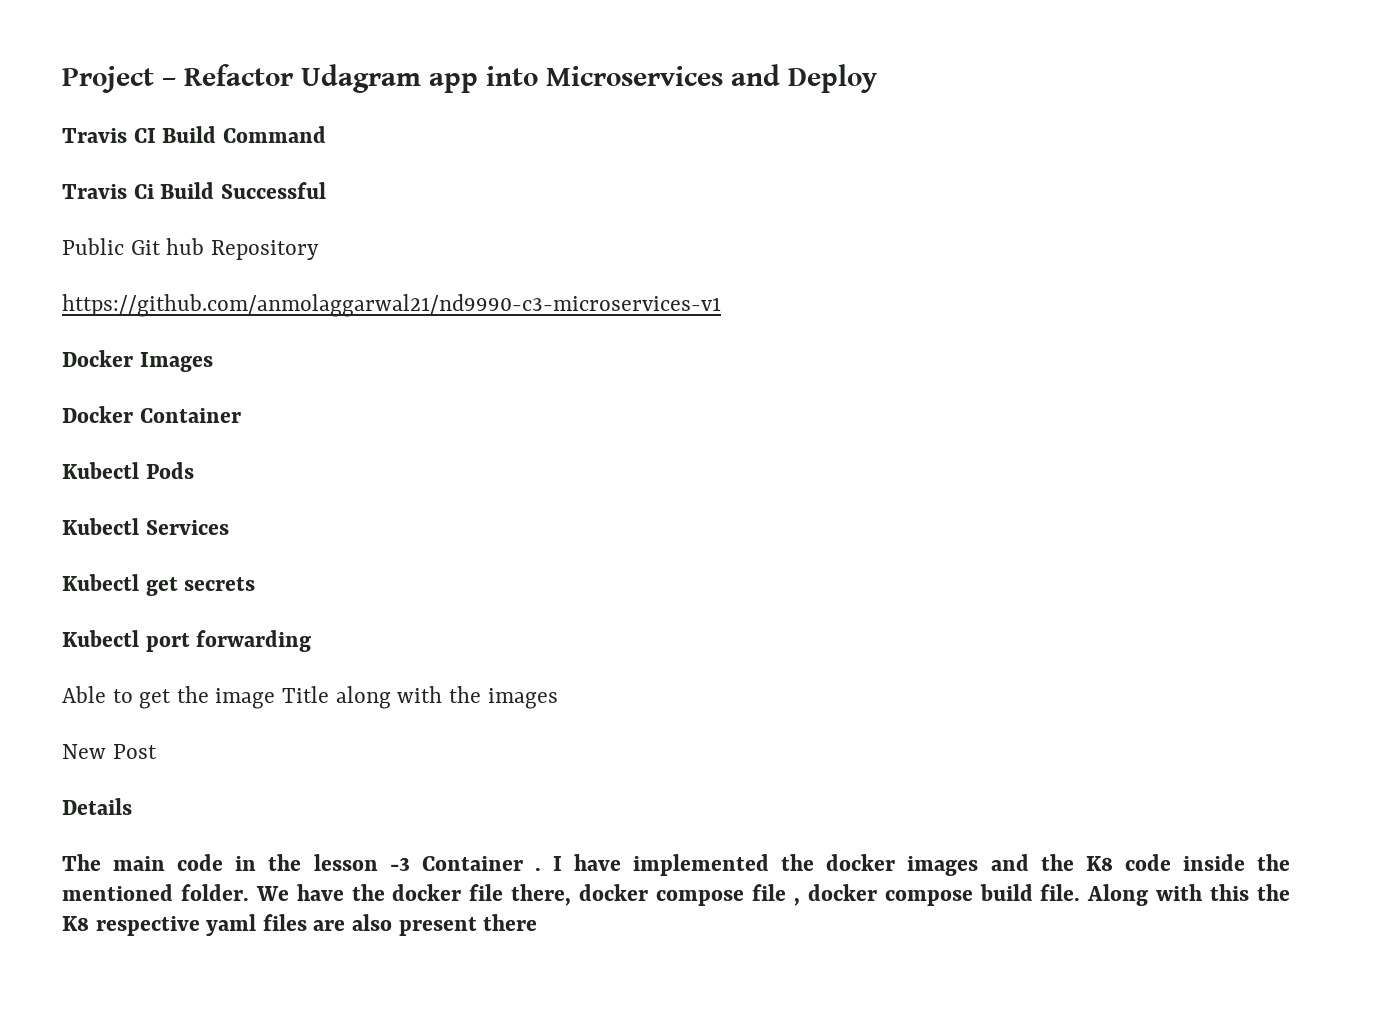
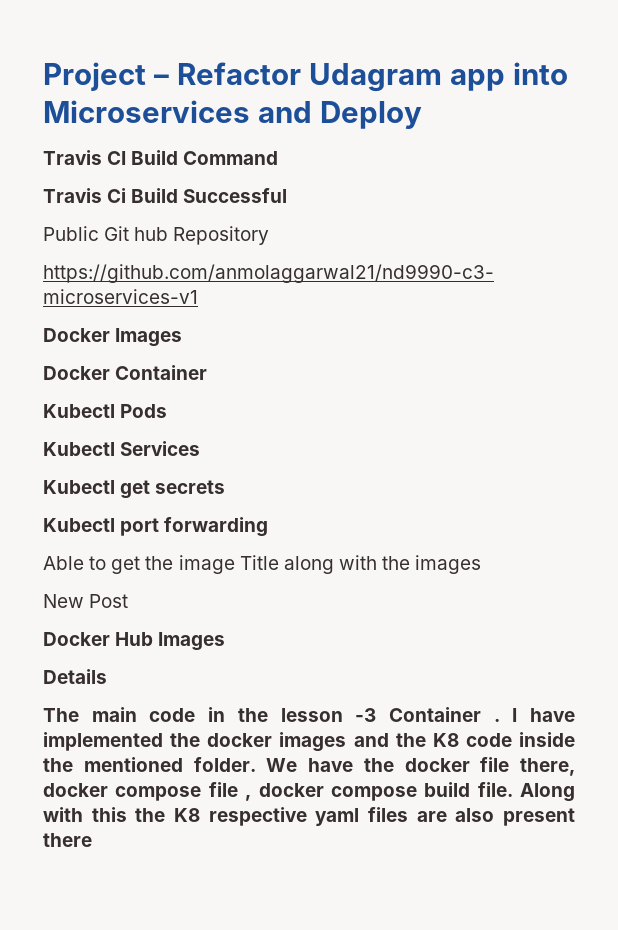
(157, 751) none -> [43,632,226,651] // Docker Hub Images

